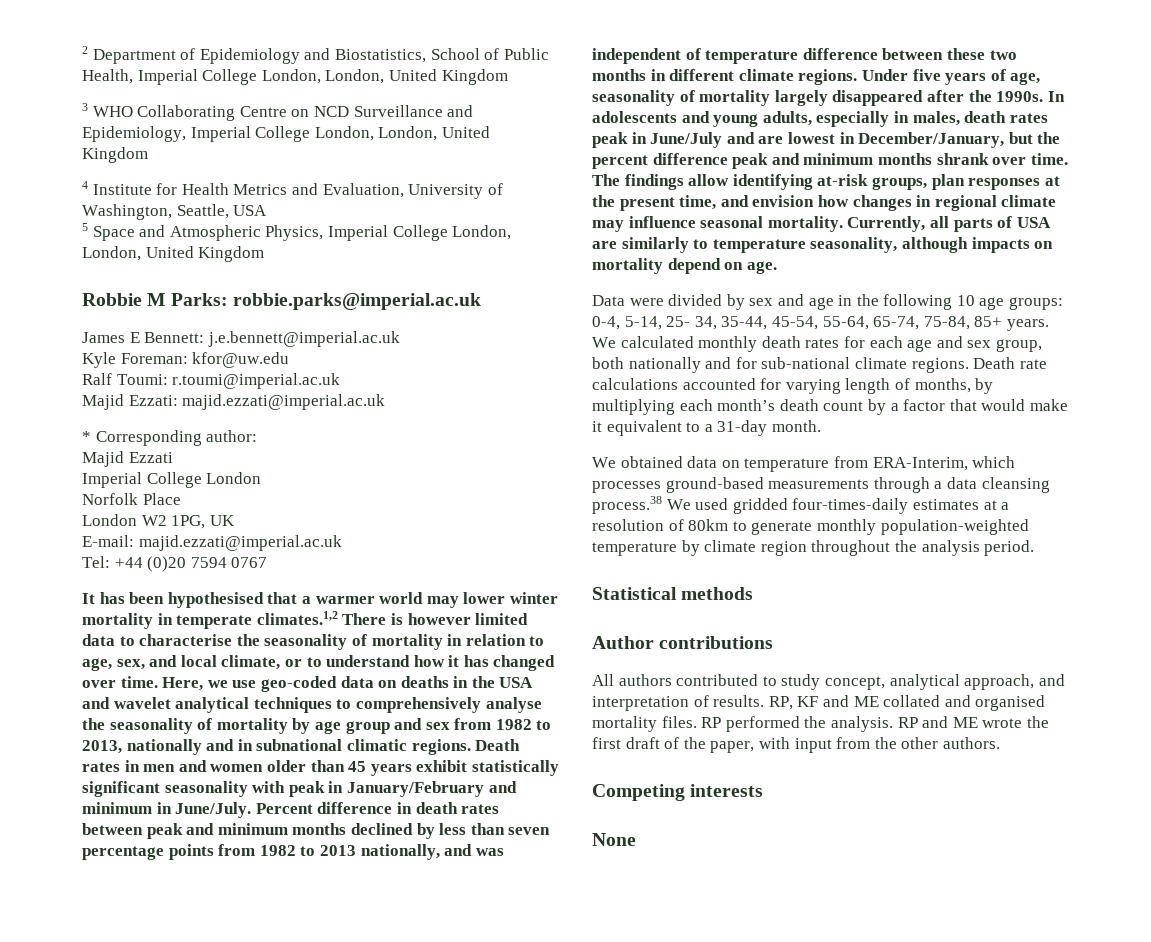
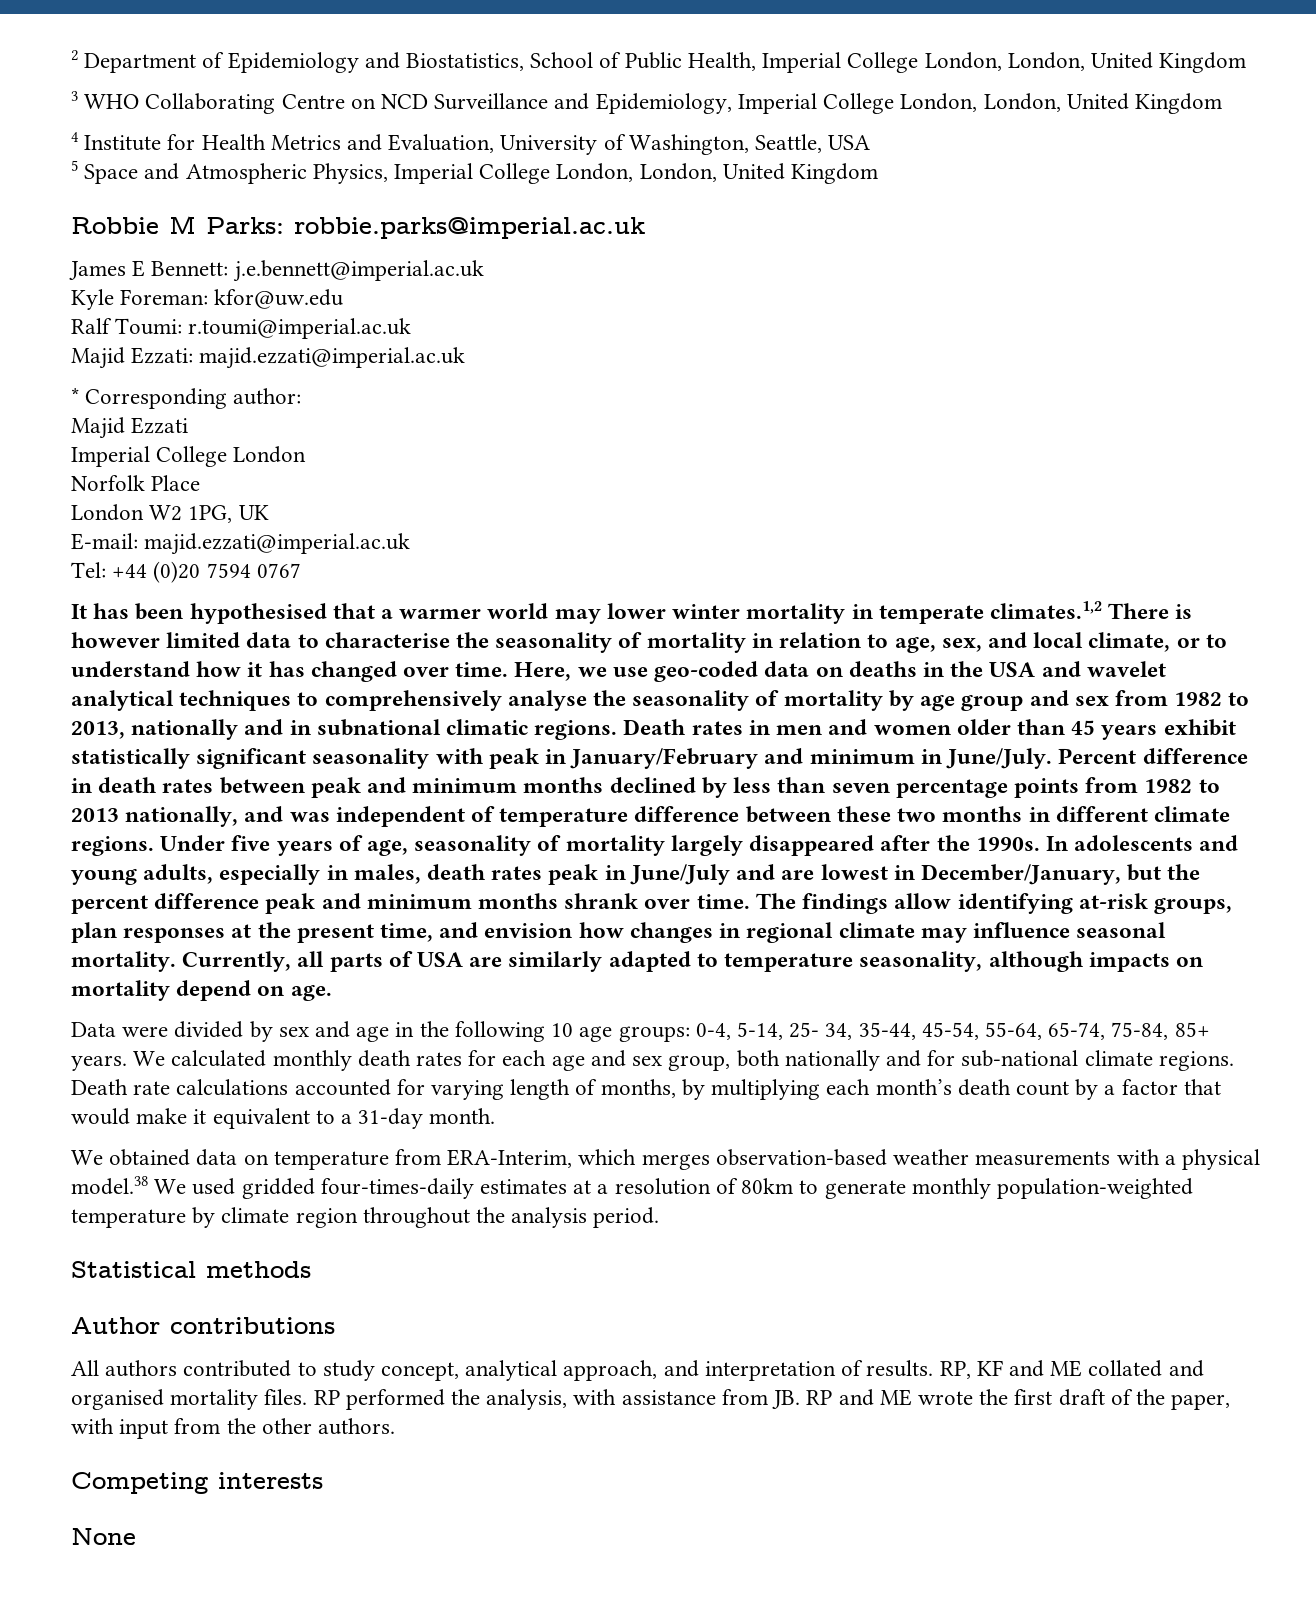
(689, 245) none -> [608,951,691,972] adapted
[592,477,1050,493] [592,496,662,514] processes ground-based measurements through a data cleansing process.38 -> [641,1149,1260,1170] [71,1176,148,1195] merges observation-based weather measurements with a physical model.38
[830,716,893,732] analysis. -> [486,1389,801,1410] analysis, with assistance from JB.

